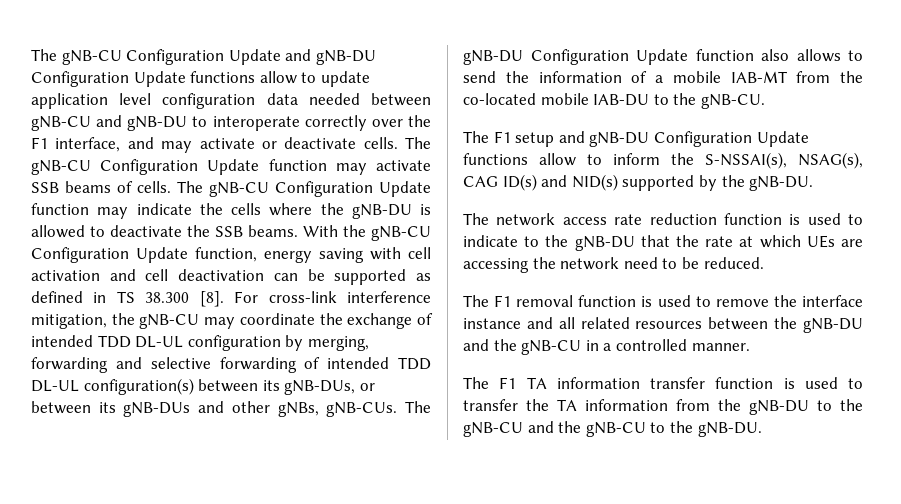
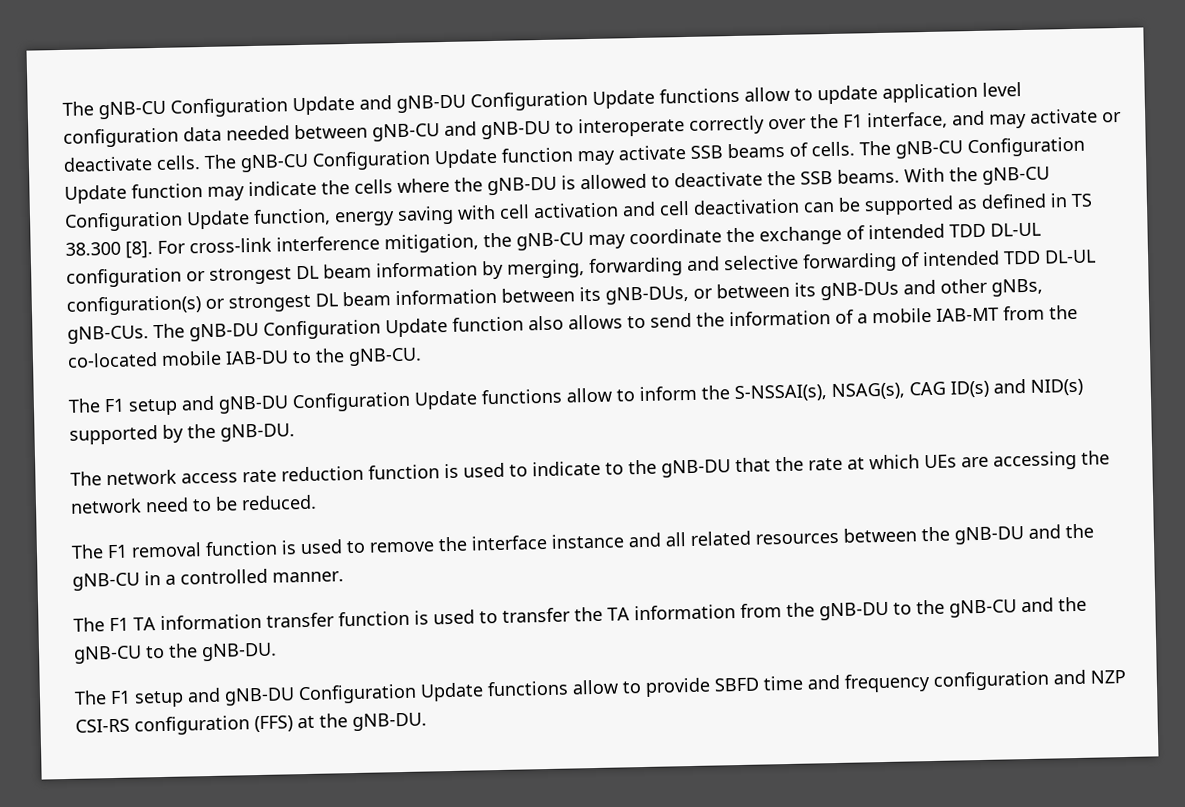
(281, 343) none -> [186,261,478,285] or strongest DL beam information
(194, 386) none -> [205,288,497,313] or strongest DL beam information
(762, 429) none -> [74,669,1126,708] [75,712,427,736] // The F1 setup and gNB-DU Configuration Update functions allow to provide SBFD time and frequency configuration and NZP CSI-RS configuration (FFS) at the gNB-DU.

